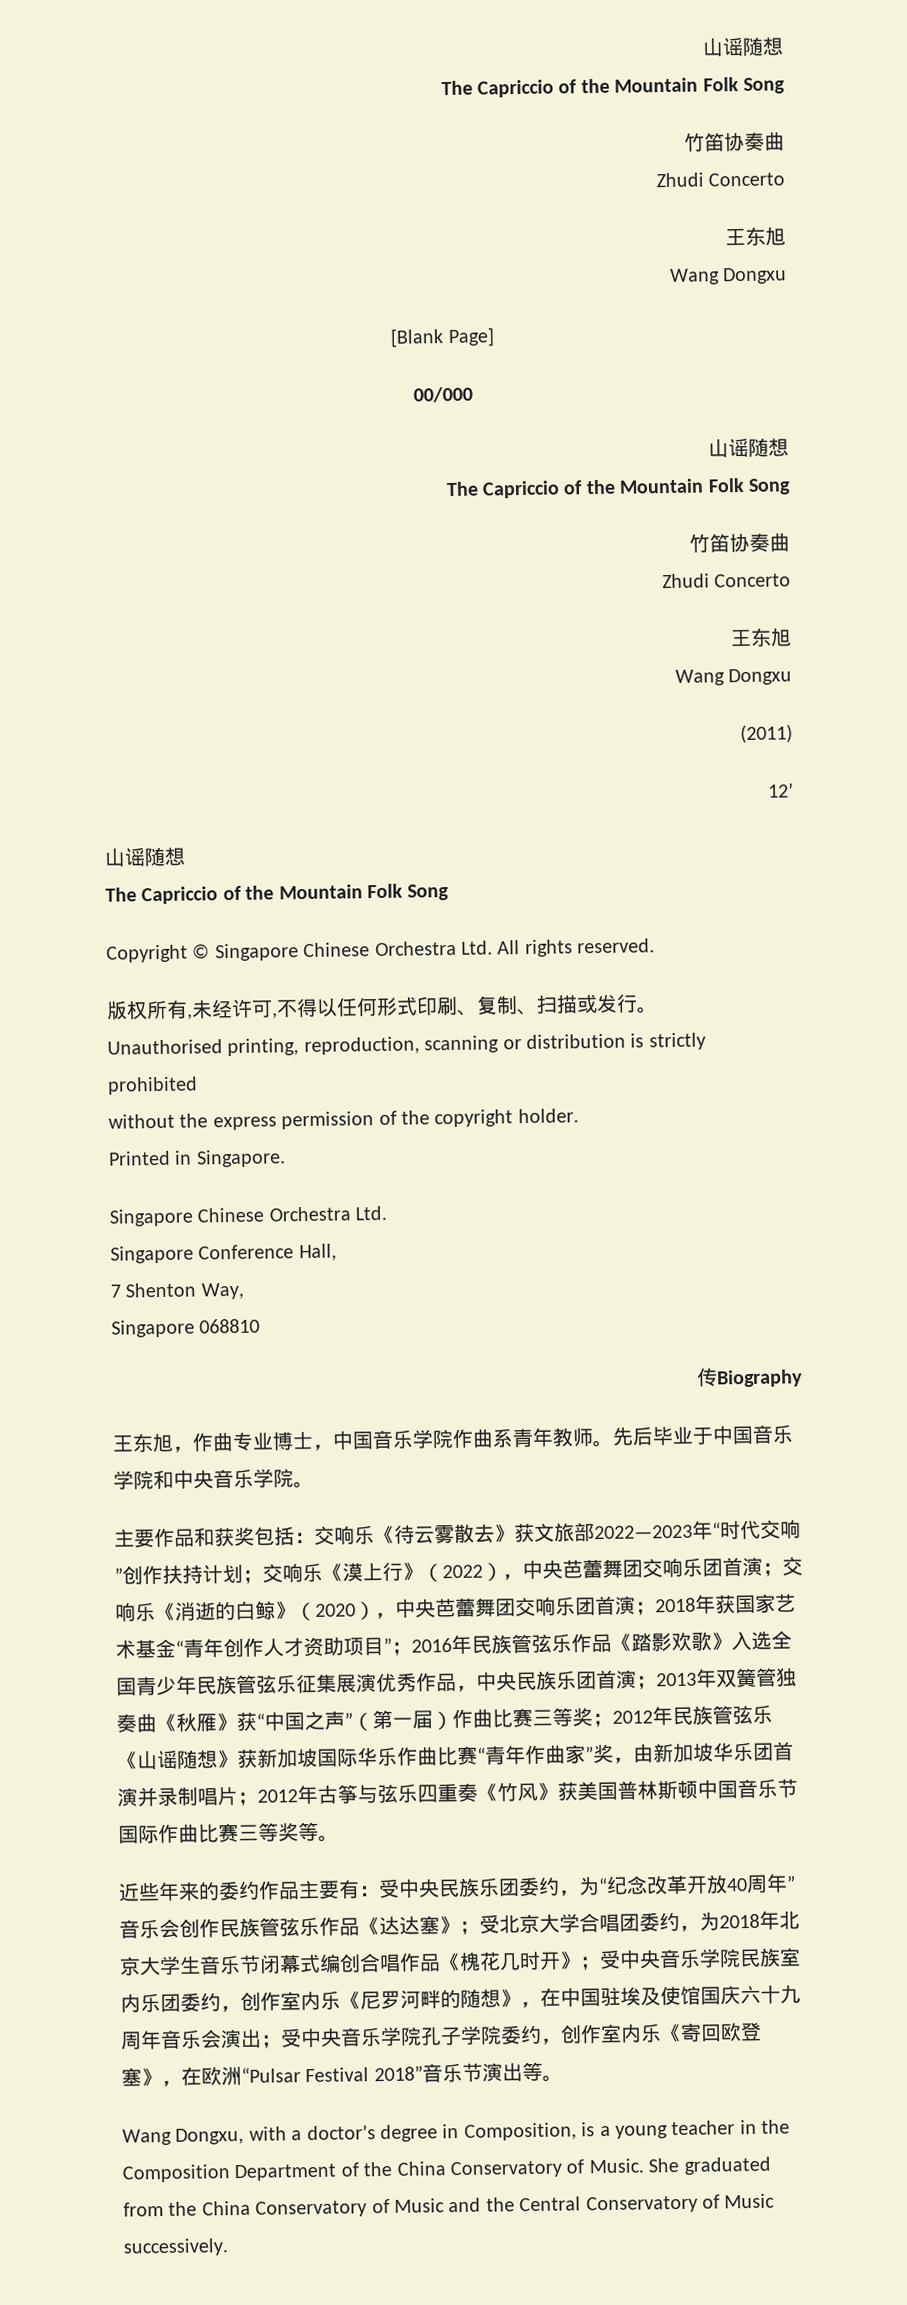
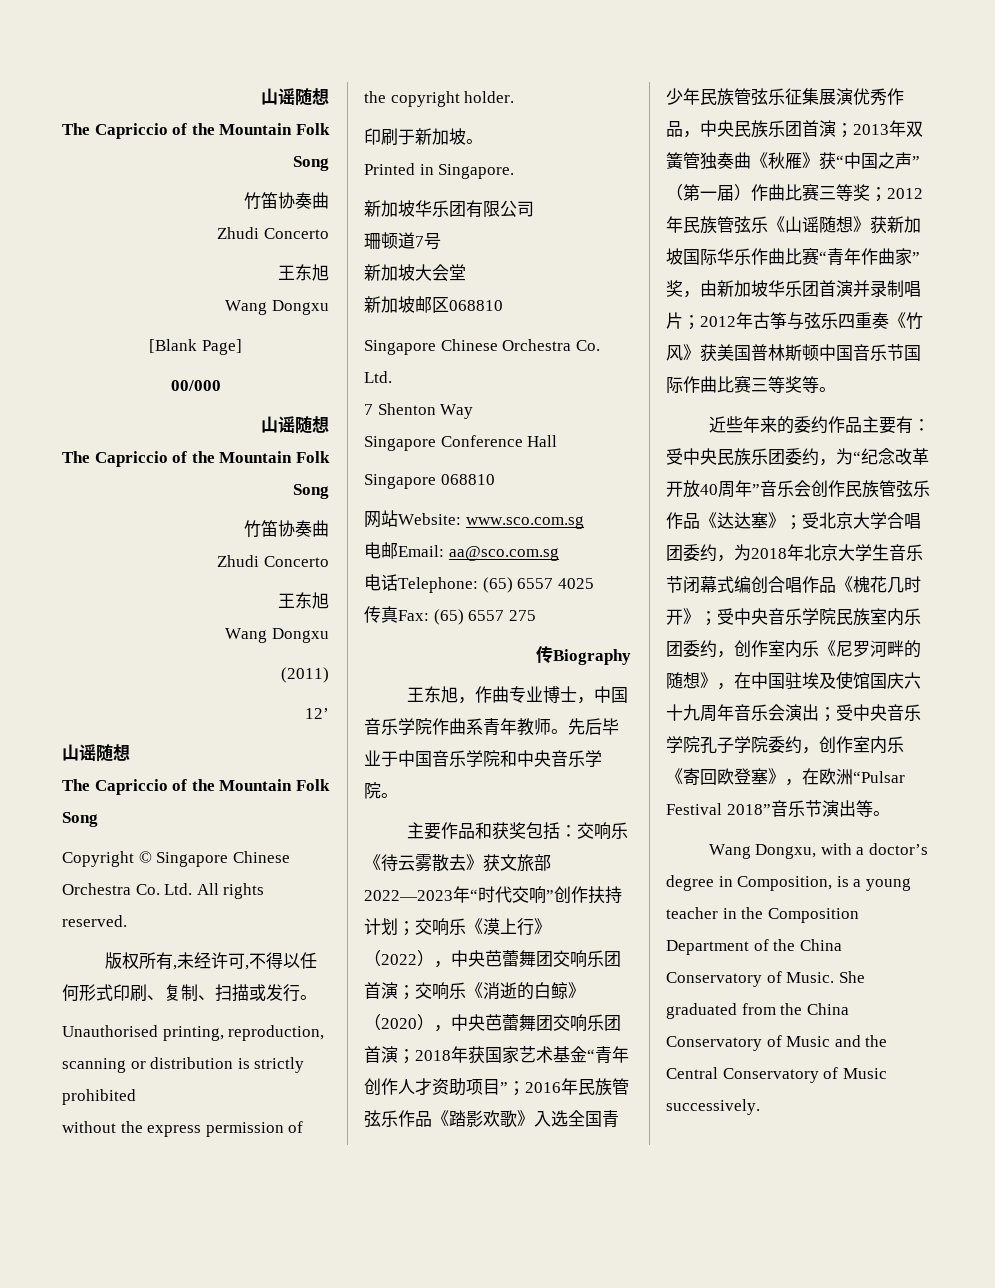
(457, 948) none -> [135,884,160,895] Co.
(579, 1116) none -> [364,128,483,145] // 印刷于新加坡。
[109,1205,388,1227] // Singapore Chinese Orchestra Ltd. -> [364,200,534,218] [364,232,441,250] [364,264,466,281] [364,296,503,313] [364,339,600,355] [364,371,392,383] [364,403,474,419] // 新加坡华乐团有限公司 // 珊顿道7号 // 新加坡大会堂 // 新加坡邮区068810 // Singapore Chinese Orchestra Co. Ltd. // 7 Shenton Way
[298,1243,337,1262] [110,1282,244,1300] [111,1318,261,1338] Hall, // 7 Shenton Way, // Singapore 068810 -> [527,435,558,447] [364,474,495,489] [364,510,584,529] [364,542,559,561] [364,574,594,593] [364,606,536,625] Hall // Singapore 068810 // 网站Website: www.sco.com.sg // 电邮Email: aa@sco.com.sg // 电话Telephone: (65) 6557 4025 // 传真Fax: (65) 6557 275

